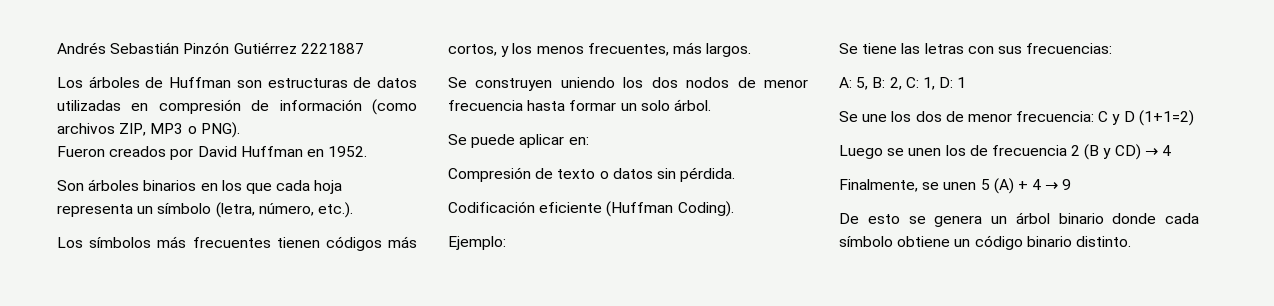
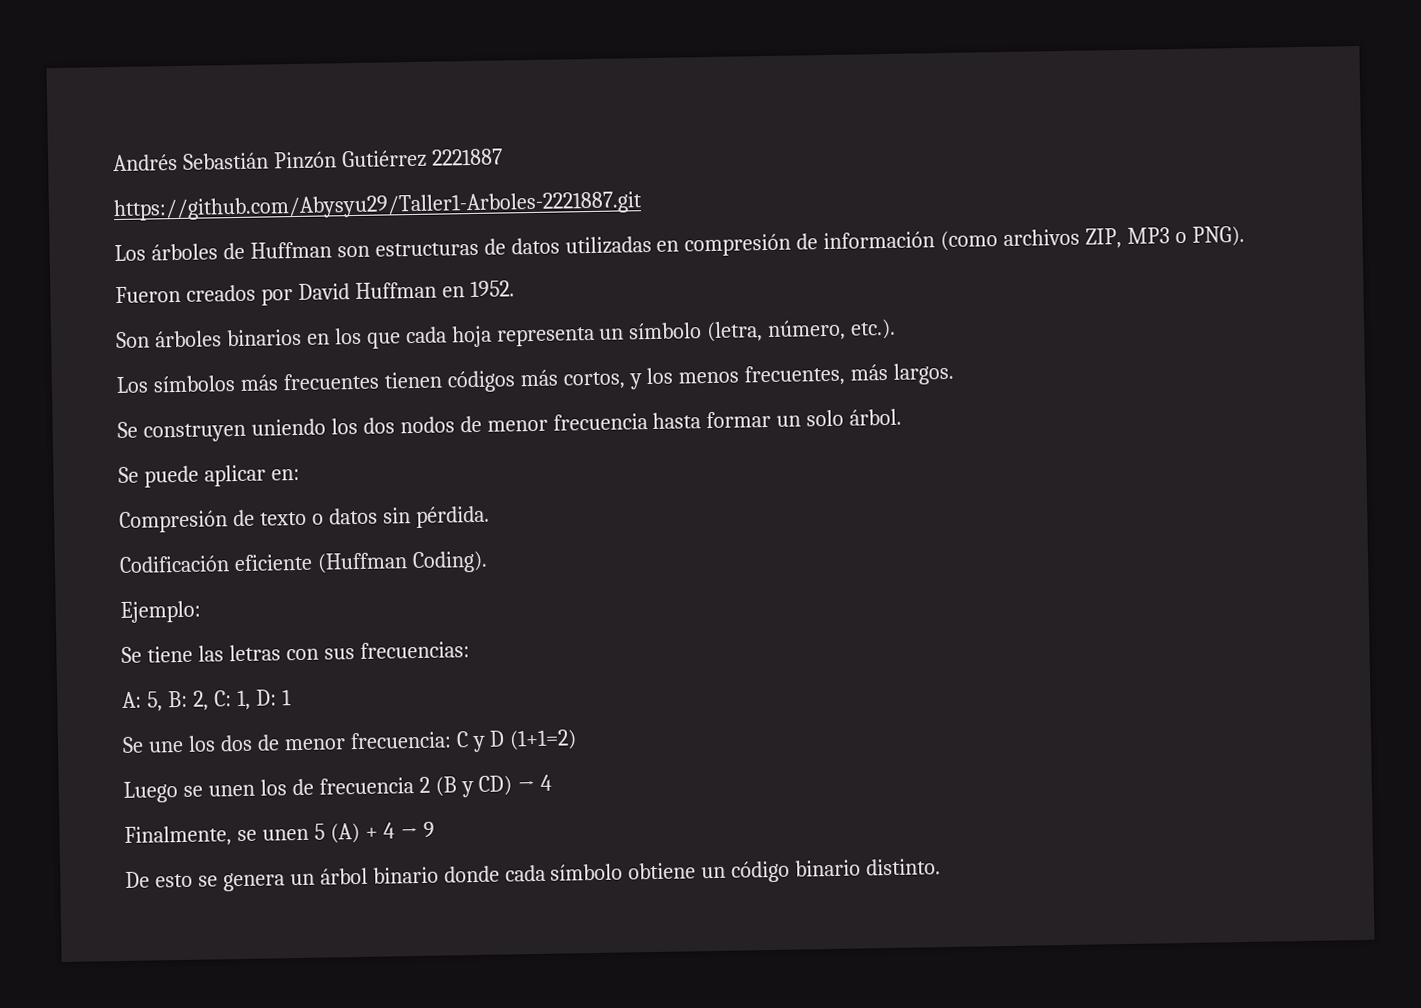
(364, 48) none -> [113,191,643,222] // https://github.com/Abysyu29/Taller1-Arboles-2221887.git

